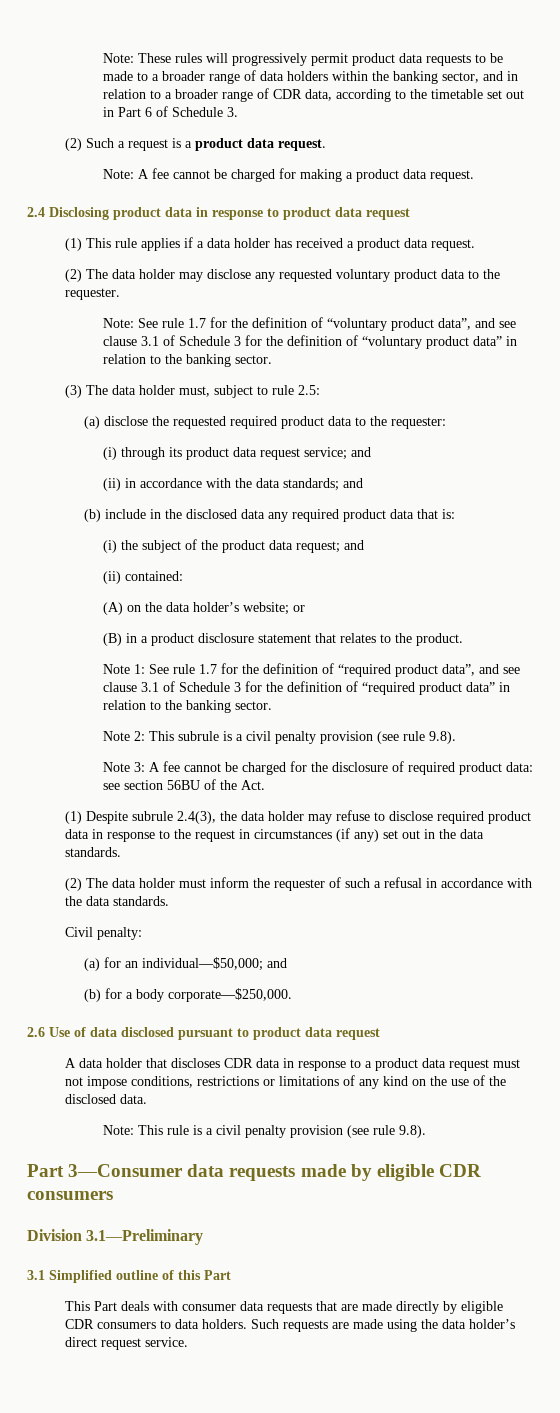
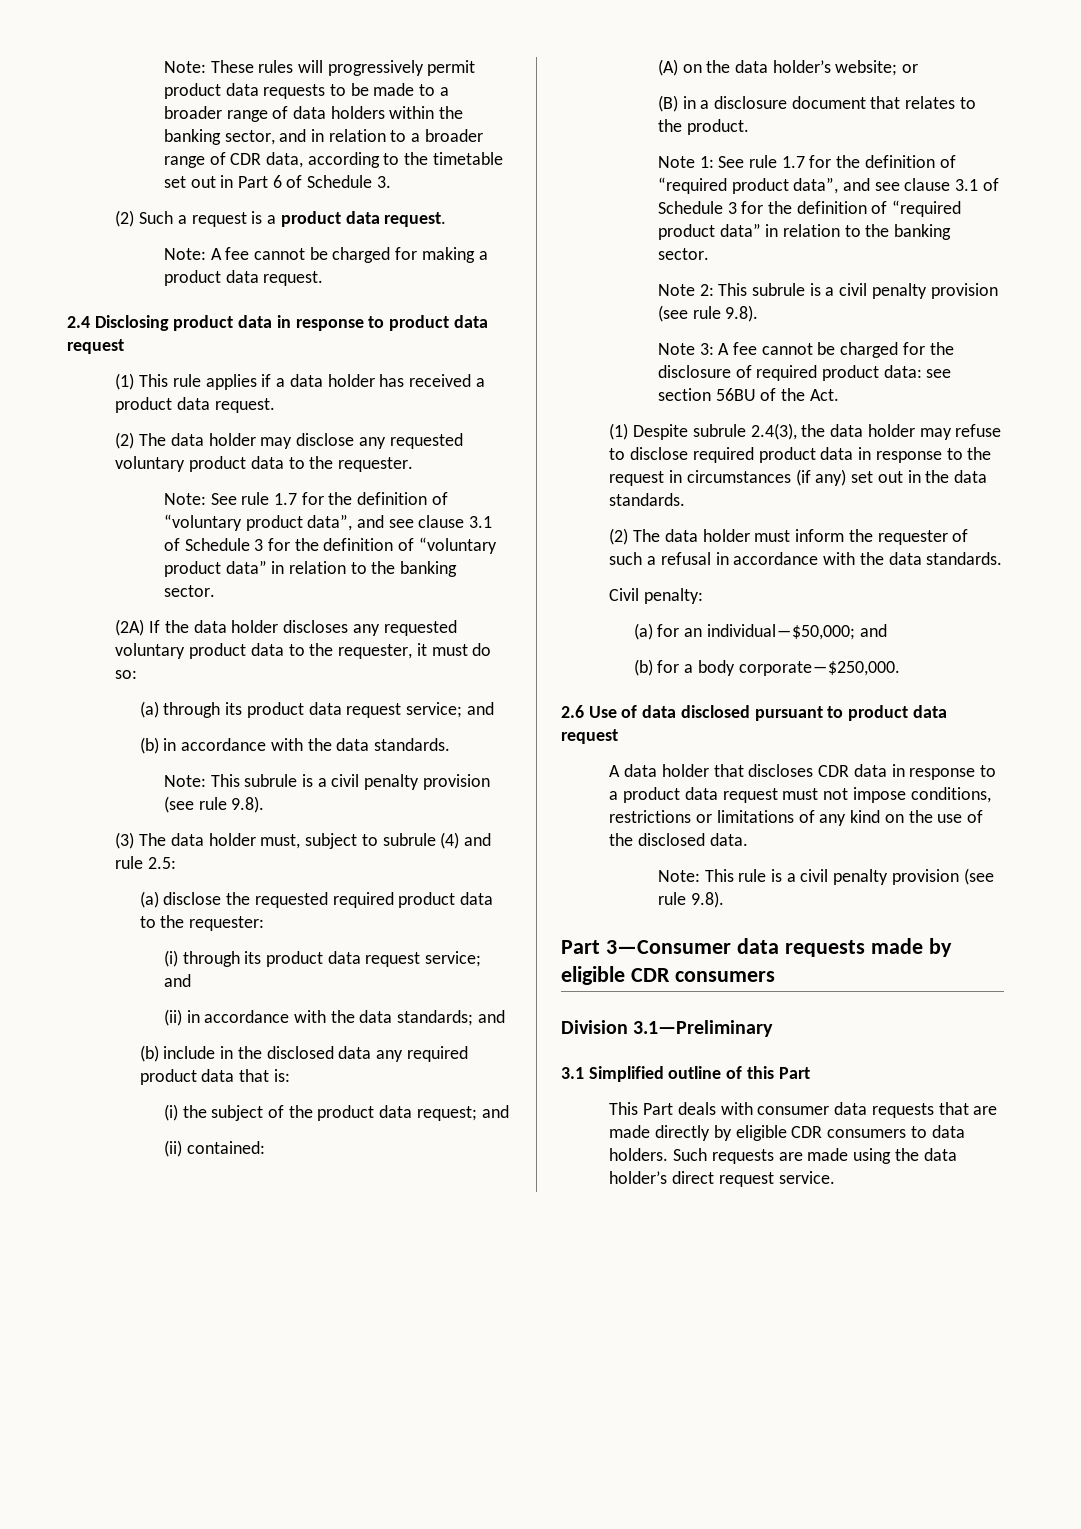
(272, 359) none -> [115,619,457,636] [115,643,492,659] [115,670,138,679] [139,701,494,718] [139,737,450,754] [163,774,490,790] [163,796,265,813] // (2A) If the data holder discloses any requested voluntary product data to the requester, it must do so: // (a) through its product data request service; and // (b) in accordance with the data standards. // Note: This subrule is a civil penalty provision (see rule 9.8).
(268, 390) none -> [382,832,491,849] subrule (4) and
[150,633,311,646] product disclosure statement -> [714,96,866,109] disclosure document

